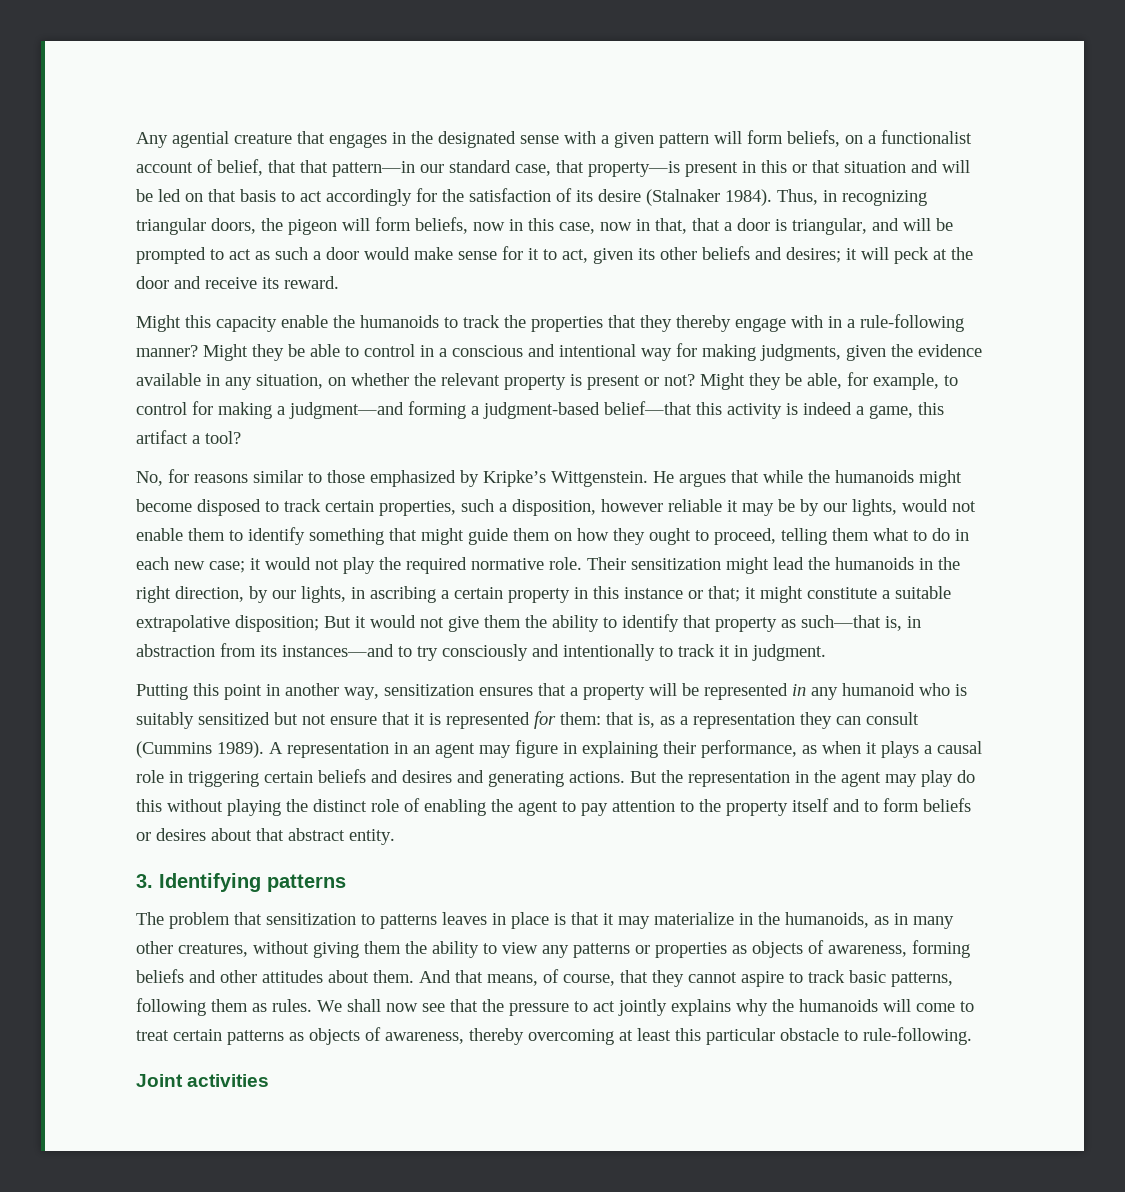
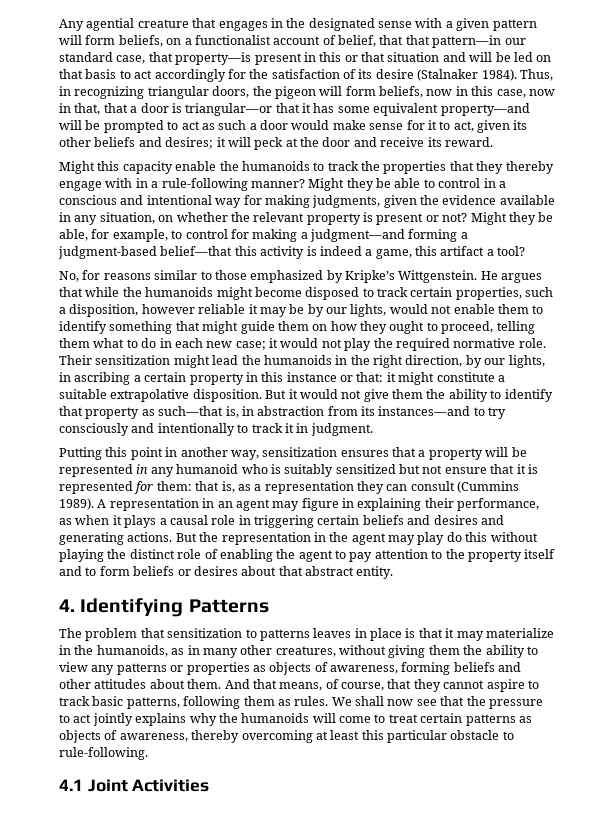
[792,218,899,235] triangular, and -> [185,103,530,116] triangular—or that it has some equivalent property—and
[708,586,740,602] that; -> [356,372,384,382] that:
[235,615,319,632] disposition; -> [192,389,262,402] disposition.
[136,873,346,892] 3. Identifying patterns -> [59,598,269,617] 4. Identifying Patterns
[136,1074,270,1087] Joint activities -> [59,779,210,792] 4.1 Joint Activities

